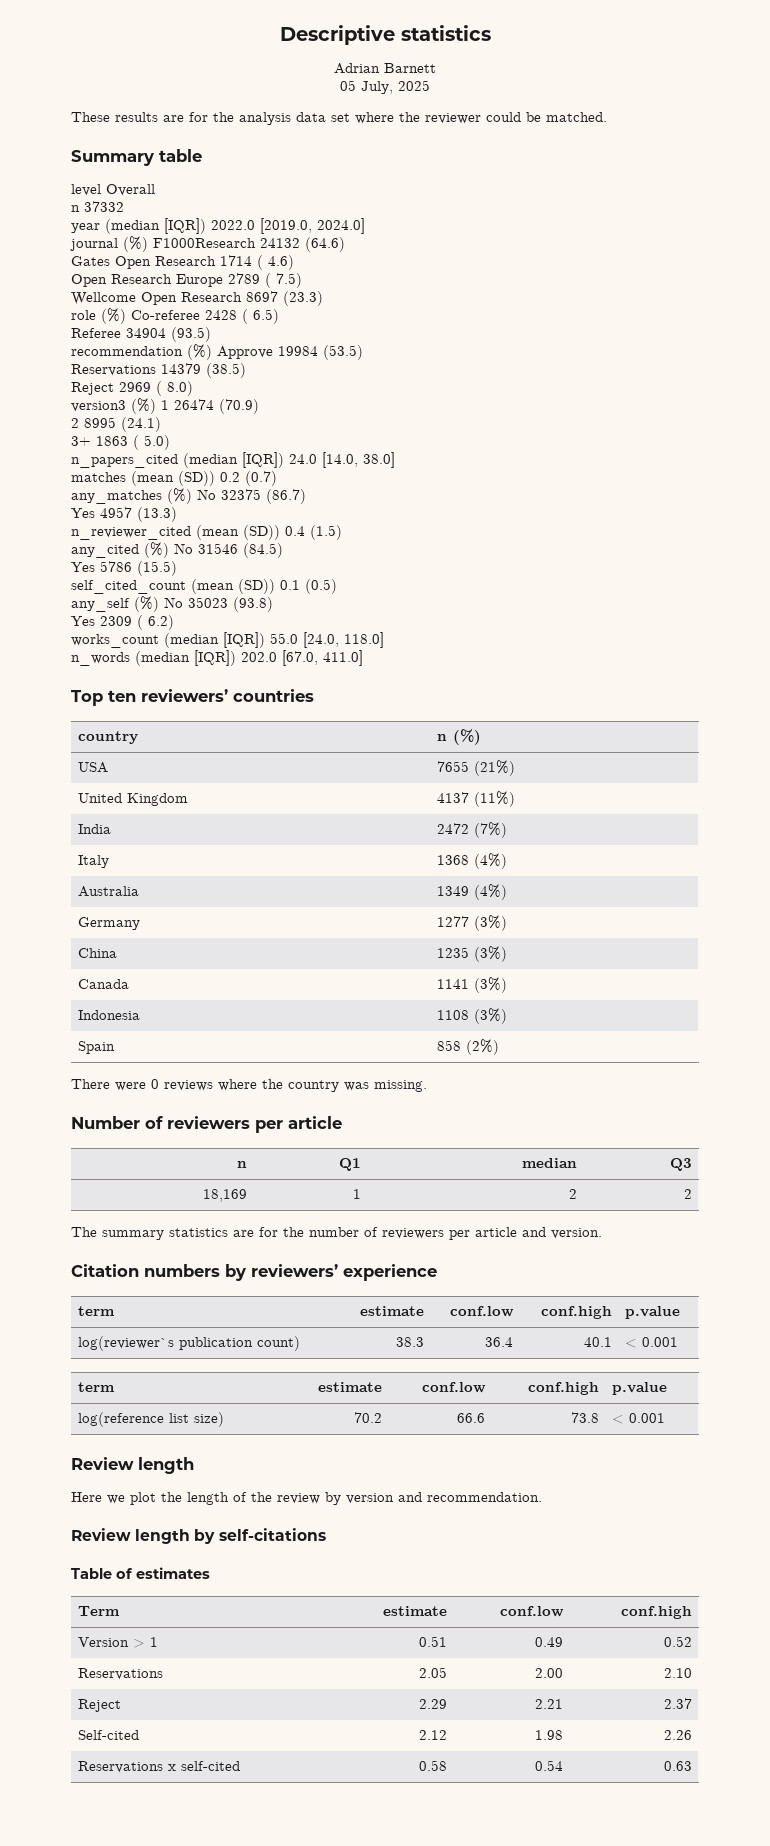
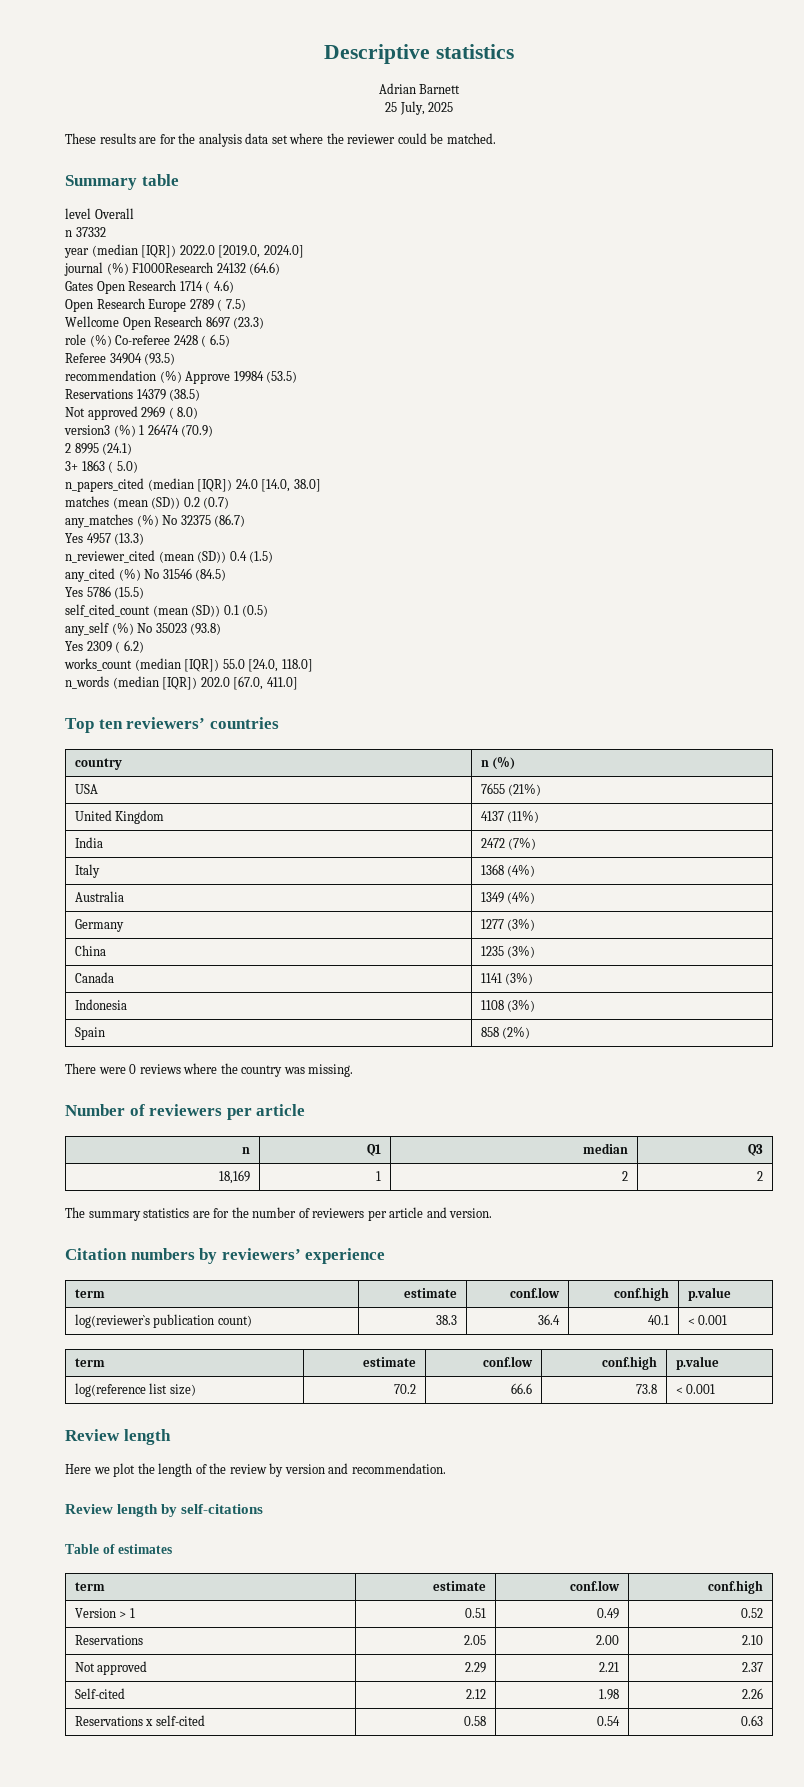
[340,80,356,91] 05 -> [384,102,397,112] 25
[71,382,114,395] Reject -> [65,406,138,420] Not approved
[78,1606,121,1616] Term -> [74,1582,105,1591] term
[78,1699,122,1712] Reject -> [74,1661,148,1675] Not approved

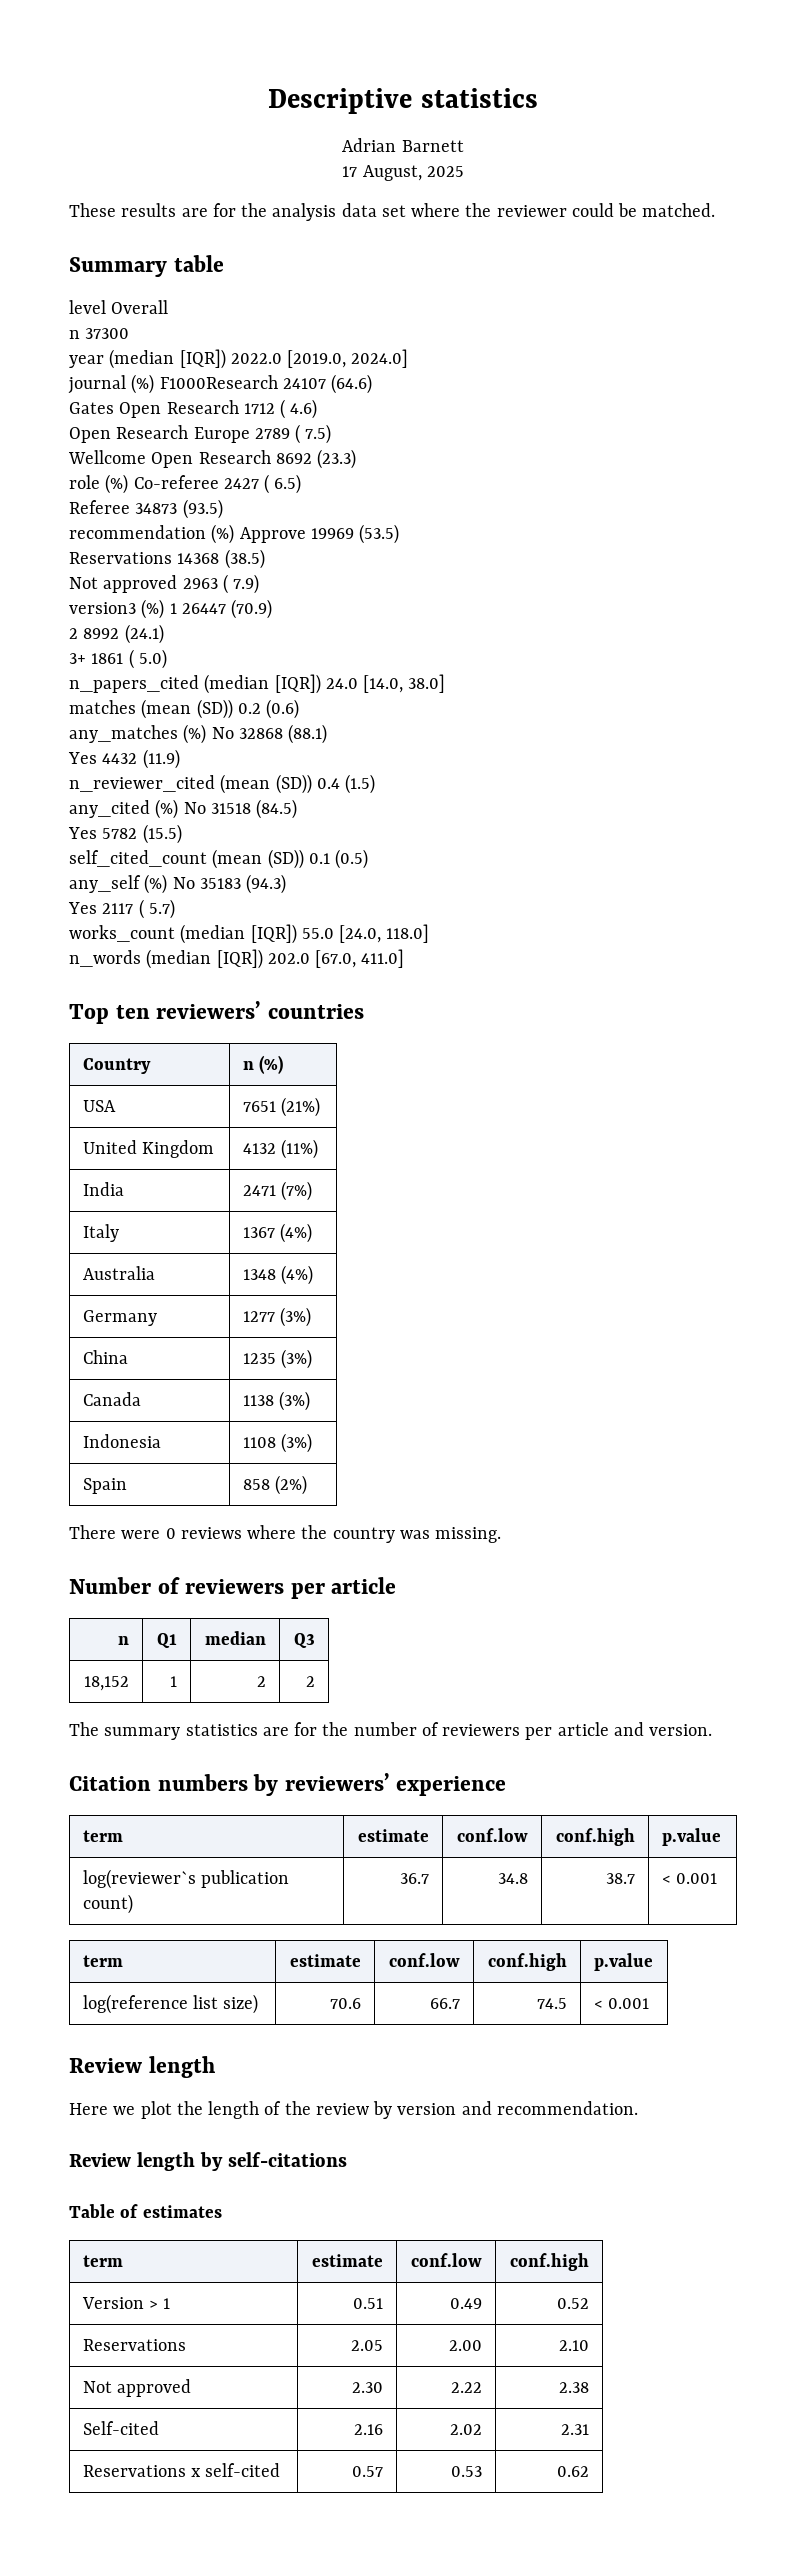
[384,101,425,115] 25 July, -> [342,165,422,181] 17 August,
[75,227,106,237] 37332 -> [85,328,130,339] 37300
[216,263,246,273] 24132 -> [282,378,326,389] 24107
[179,281,203,291] 1714 -> [243,403,275,414] 1712
[205,316,230,328] 8697 -> [275,453,312,464] 8692
[173,335,198,345] 2428 -> [223,478,259,489] 2427
[109,353,142,364] 34904 -> [135,503,178,514] 34873
[233,371,264,382] 19984 -> [310,528,354,539] 19969
[136,389,166,400] 14379 -> [177,553,220,564] 14368
[141,406,199,419] 2969 ( 8.0) -> [182,574,260,594] 2963 ( 7.9)
[147,424,179,435] 26474 -> [181,603,226,614] 26447
[74,443,99,454] 8995 -> [83,628,120,639] 8992
[81,460,105,471] 1863 -> [91,653,124,664] 1861
[203,497,230,509] (0.7) -> [266,699,300,719] (0.6)
[180,514,246,527] [65,533,145,545] 32375 (86.7) // Yes 4957 (13.3) -> [238,724,328,744] [68,749,180,769] 32868 (88.1) // Yes 4432 (11.9)
[162,568,192,579] 31546 -> [210,803,251,814] 31518
[86,586,111,597] 5786 -> [102,828,138,839] 5782
[155,623,222,635] [65,640,144,653] 35023 (93.8) // Yes 2309 ( 6.2) -> [199,874,287,894] [68,899,175,919] 35183 (94.3) // Yes 2117 ( 5.7)
[74,758,122,770] country -> [82,1058,151,1074] Country
[480,783,505,794] 7655 -> [242,1101,276,1112] 7651
[480,811,504,821] 4137 -> [242,1143,276,1154] 4132
[480,838,505,848] 2472 -> [242,1185,276,1196] 2471
[480,864,504,875] 1368 -> [242,1227,275,1238] 1367
[480,892,504,903] 1349 -> [242,1269,276,1280] 1348
[480,973,502,983] 1141 -> [242,1395,274,1406] 1138
[219,1170,251,1184] 18,169 -> [84,1676,130,1691] 18,152
[436,1315,458,1325] [538,1314,561,1325] [648,1315,670,1325] 38.3 | 36.4 | 40.1 -> [400,1873,430,1884] [498,1873,529,1884] [606,1873,636,1884] 36.7 | 34.8 | 38.7
[394,1384,417,1394] [511,1383,533,1394] [636,1384,658,1394] 70.2 | 66.6 | 73.8 -> [330,1998,362,2009] [430,1998,461,2009] [537,1998,568,2009] 70.6 | 66.7 | 74.5
[465,1662,487,1673] [599,1662,620,1672] [742,1662,764,1672] [74,1688,125,1699] [466,1689,487,1699] [599,1689,620,1700] [742,1688,764,1699] 2.29 | 2.21 | 2.37 // Self-cited | 2.12 | 1.98 | 2.26 -> [352,2382,384,2393] [451,2382,483,2393] [559,2382,590,2393] [82,2421,159,2435] [354,2424,384,2435] [450,2424,483,2435] [561,2424,590,2435] 2.30 | 2.22 | 2.38 // Self-cited | 2.16 | 2.02 | 2.31
[464,1716,487,1726] [597,1716,621,1726] [741,1715,764,1726] 0.58 | 0.54 | 0.63 -> [352,2466,384,2477] [451,2466,483,2477] [557,2466,590,2477] 0.57 | 0.53 | 0.62

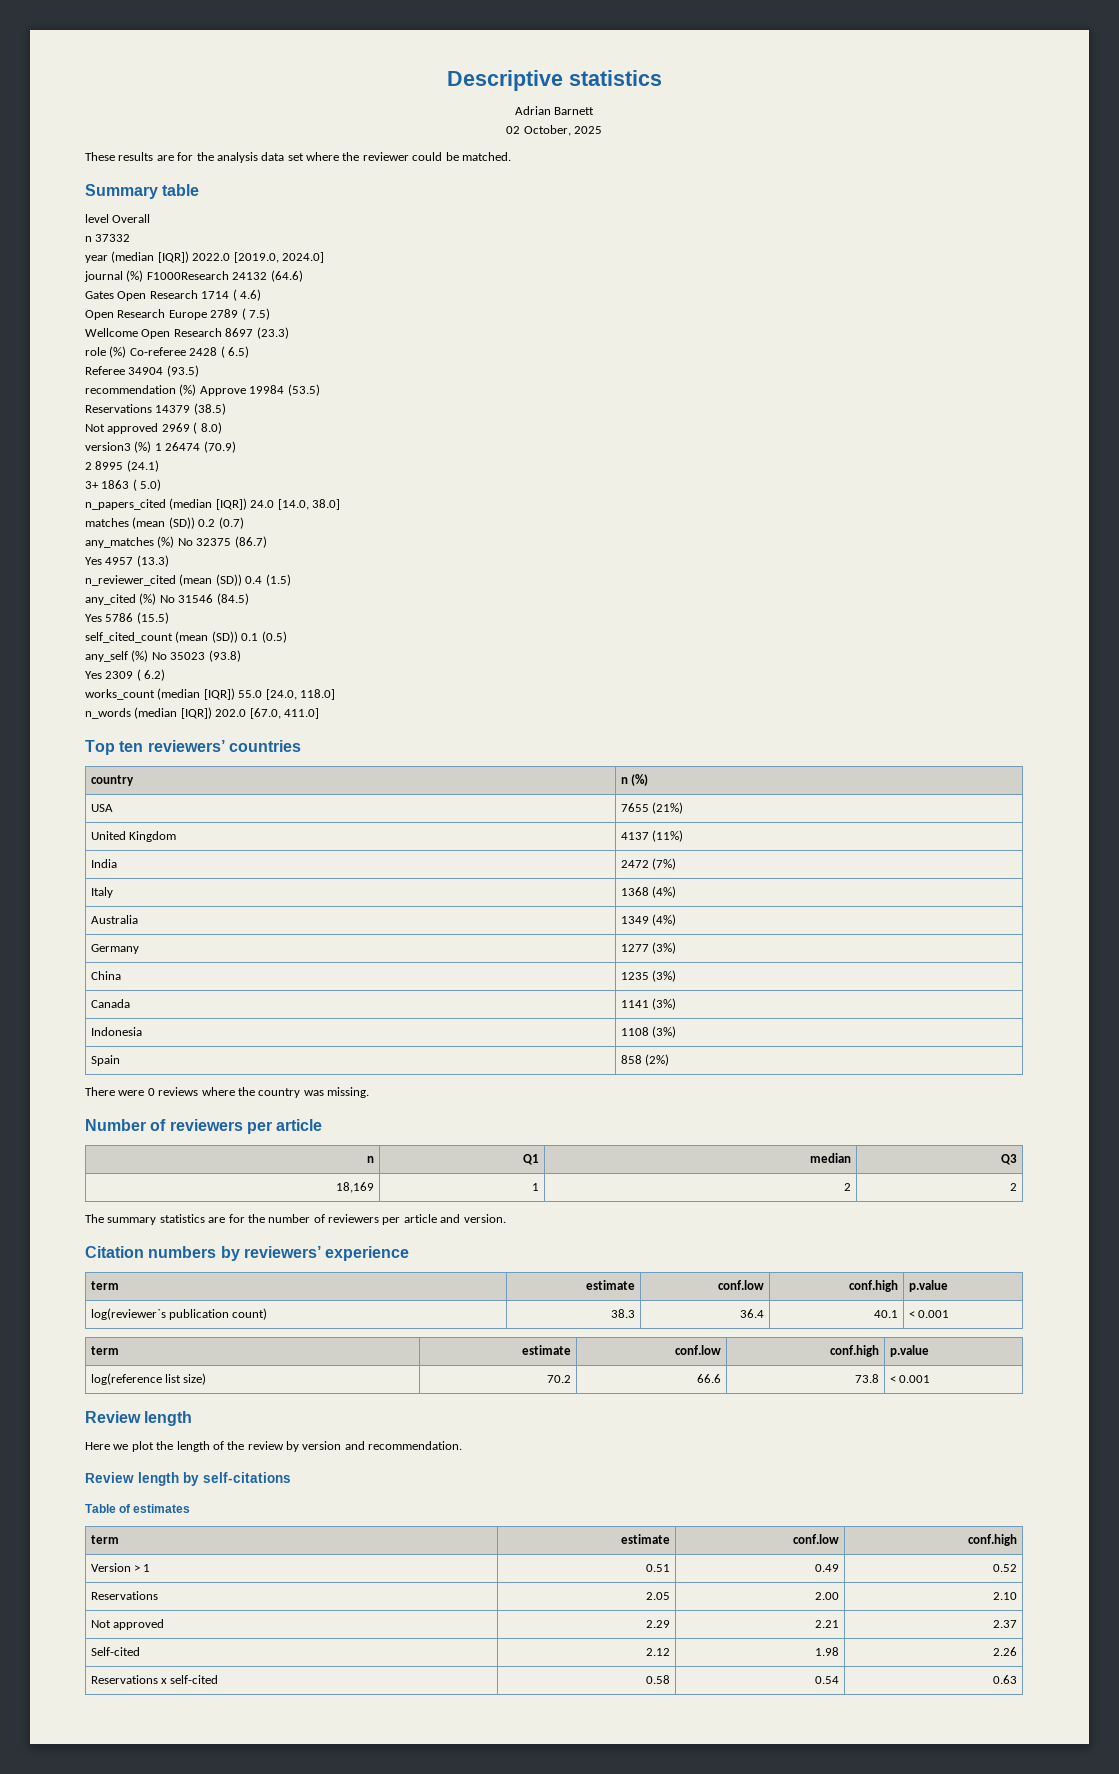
[342,165,422,181] 17 August, -> [506,125,571,136] 02 October,
[85,328,130,339] 37300 -> [95,234,131,242] 37332
[282,378,326,389] 24107 -> [232,272,268,280] 24132
[243,403,275,414] 1712 -> [201,291,230,299] 1714
[275,453,312,464] 8692 -> [225,328,254,337] 8697
[223,478,259,489] 2427 -> [189,347,218,356] 2428
[135,503,178,514] 34873 -> [128,367,164,375] 34904
[310,528,354,539] 19969 -> [249,385,285,394] 19984
[177,553,220,564] 14368 -> [155,405,191,413] 14379
[182,574,260,594] 2963 ( 7.9) -> [161,422,222,434] 2969 ( 8.0)
[181,603,226,614] 26447 -> [165,442,201,451] 26474
[83,628,120,639] 8992 -> [95,461,124,470] 8995
[91,653,124,664] 1861 -> [101,480,130,489] 1863
[266,699,300,719] (0.6) -> [218,517,244,529] (0.7)
[238,724,328,744] [68,749,180,769] 32868 (88.1) // Yes 4432 (11.9) -> [196,536,267,548] [85,555,169,567] 32375 (86.7) // Yes 4957 (13.3)
[210,803,251,814] 31518 -> [178,594,214,603] 31546
[102,828,138,839] 5782 -> [105,613,134,622] 5786
[199,874,287,894] [68,899,175,919] 35183 (94.3) // Yes 2117 ( 5.7) -> [170,650,241,662] [85,669,166,681] 35023 (93.8) // Yes 2309 ( 6.2)
[82,1058,151,1074] Country -> [90,775,134,786] country
[242,1101,276,1112] 7651 -> [620,803,649,812] 7655
[242,1143,276,1154] 4132 -> [620,832,649,840] 4137
[242,1185,276,1196] 2471 -> [620,860,649,868] 2472
[242,1227,275,1238] 1367 -> [620,887,649,896] 1368
[242,1269,276,1280] 1348 -> [620,916,649,924] 1349
[242,1395,274,1406] 1138 -> [620,1000,649,1008] 1141
[84,1676,130,1691] 18,152 -> [336,1182,375,1193] 18,169
[400,1873,430,1884] [498,1873,529,1884] [606,1873,636,1884] 36.7 | 34.8 | 38.7 -> [611,1309,636,1318] [740,1309,765,1318] [874,1310,899,1318] 38.3 | 36.4 | 40.1
[330,1998,362,2009] [430,1998,461,2009] [537,1998,568,2009] 70.6 | 66.7 | 74.5 -> [547,1375,572,1383] [697,1374,722,1383] [855,1374,880,1383] 70.2 | 66.6 | 73.8
[352,2382,384,2393] [451,2382,483,2393] [559,2382,590,2393] [82,2421,159,2435] [354,2424,384,2435] [450,2424,483,2435] [561,2424,590,2435] 2.30 | 2.22 | 2.38 // Self-cited | 2.16 | 2.02 | 2.31 -> [646,1620,671,1628] [815,1620,840,1628] [993,1620,1018,1628] [90,1647,140,1656] [646,1648,671,1656] [815,1647,840,1656] [993,1647,1018,1656] 2.29 | 2.21 | 2.37 // Self-cited | 2.12 | 1.98 | 2.26
[352,2466,384,2477] [451,2466,483,2477] [557,2466,590,2477] 0.57 | 0.53 | 0.62 -> [646,1675,671,1684] [815,1676,840,1684] [993,1675,1018,1684] 0.58 | 0.54 | 0.63

